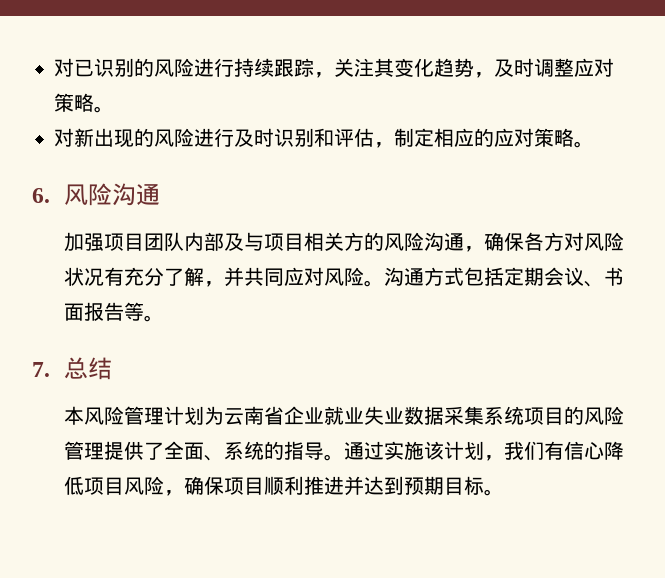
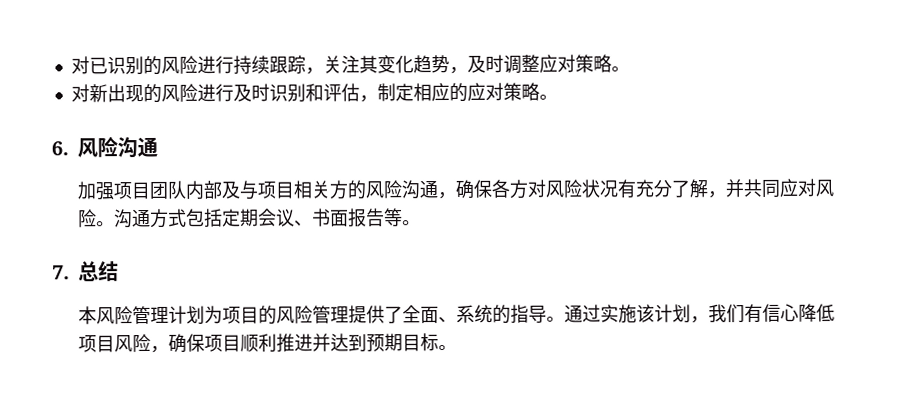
[224,406,525,425] 云南省企业就业失业数据采集系统 -> (223, 314) none

